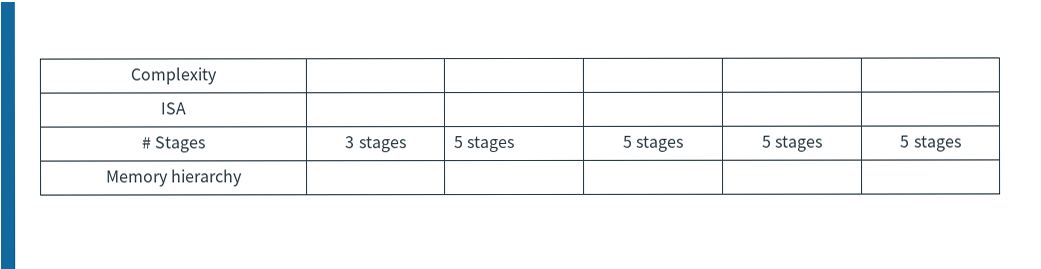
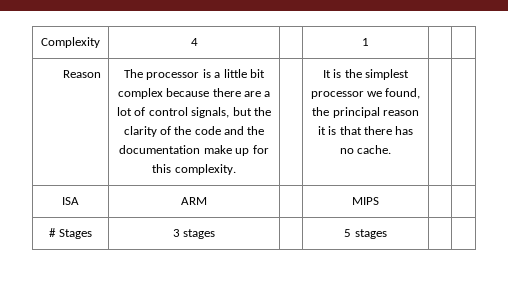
(217, 76) | | -> [190,38,198,46] [362,38,369,46] [62,70,101,78] [124,69,265,80] [117,88,271,99] [117,107,271,118] [123,126,265,137] [119,145,269,156] [152,164,236,175] [322,69,410,80] [310,88,421,99] [312,107,419,118] [317,126,414,135] [339,145,392,154] 4 | | 1 | | // Reason | The processor is a little bit complex because there are a lot of control signals, but the clarity of the code and the documentation make up for this complexity. | | It is the simplest processor we found, the principal reason it is that there has no cache.
(186, 108) | | -> [181,197,207,205] [352,197,379,205] ARM | | MIPS
[453,136,515,153] [622,135,685,152] [761,135,824,152] [900,135,962,152] [105,169,244,187] 5 stages | 5 stages | 5 stages | 5 stages // Memory hierarchy | | | -> [344,229,387,239] | 5 stages

